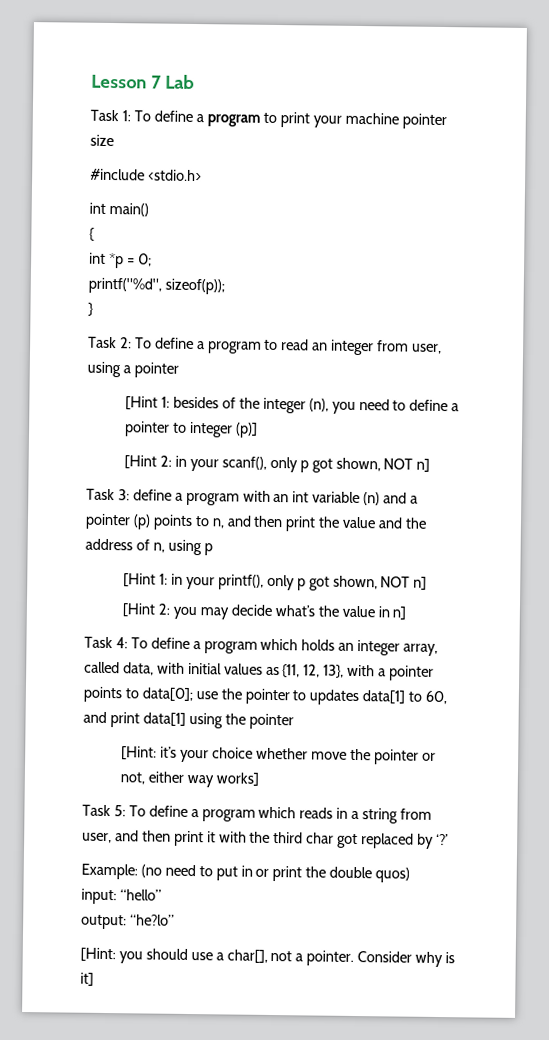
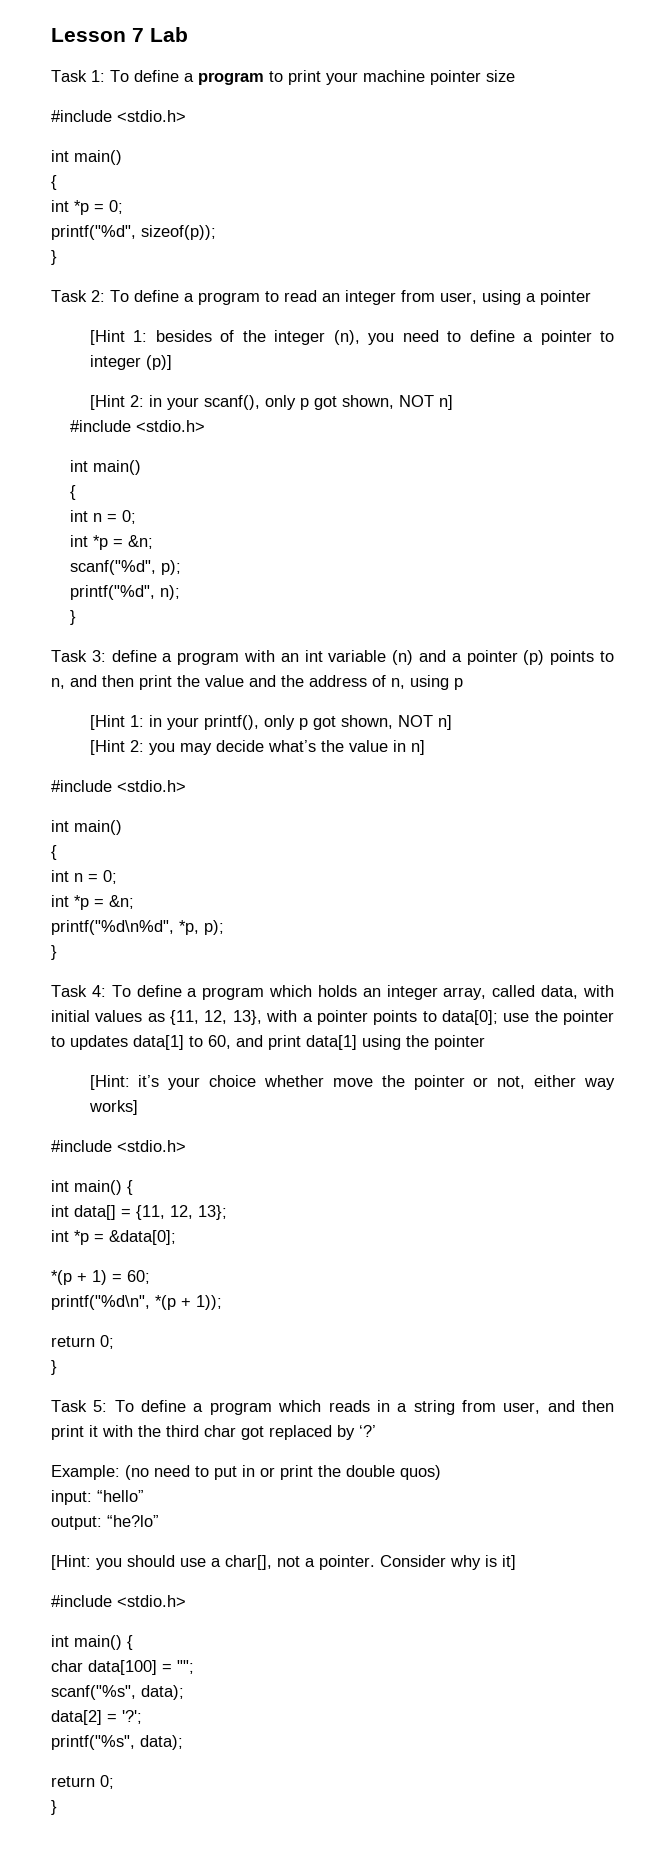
(431, 465) none -> [70,420,206,432] [70,460,142,475] [70,485,77,500] [70,510,137,524] [70,535,154,550] [70,560,182,575] [70,585,181,600] [70,610,77,625] // #include <stdio.h> // int main() // { // int n = 0; // int *p = &n; // scanf("%d", p); // printf("%d", n); // }
(407, 613) none -> [51,780,186,792] [51,820,122,835] [51,845,57,860] [51,870,117,884] [51,895,134,910] [51,920,224,935] [51,945,57,960] // #include <stdio.h> // int main() // { // int n = 0; // int *p = &n; // printf("%d\n%d", *p, p); // }
(259, 779) none -> [51,1140,186,1152] [51,1180,133,1195] [51,1205,227,1220] [51,1230,176,1245] [51,1270,150,1285] [51,1295,222,1310] [51,1335,114,1349] [51,1360,57,1375] // #include <stdio.h> // int main() { // int data[] = {11, 12, 13}; // int *p = &data[0]; // *(p + 1) = 60; // printf("%d\n", *(p + 1)); // return 0; // }
(94, 979) none -> [51,1595,186,1607] [51,1635,133,1650] [51,1660,194,1675] [51,1685,184,1700] [51,1710,142,1725] [51,1735,183,1750] [51,1775,114,1789] [51,1800,57,1815] // #include <stdio.h> // int main() { // char data[100] = ""; // scanf("%s", data); // data[2] = '?'; // printf("%s", data); // return 0; // }

